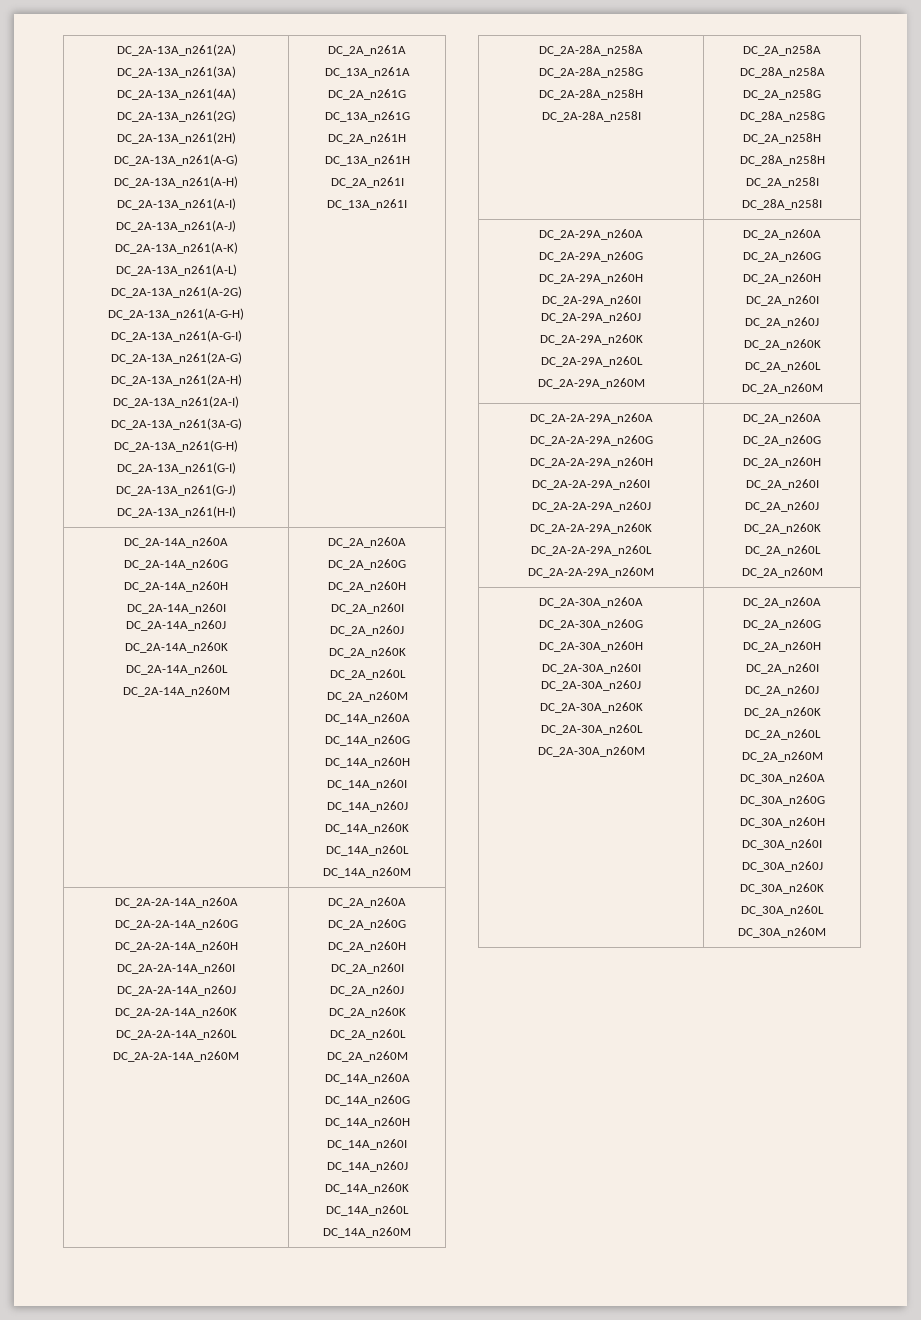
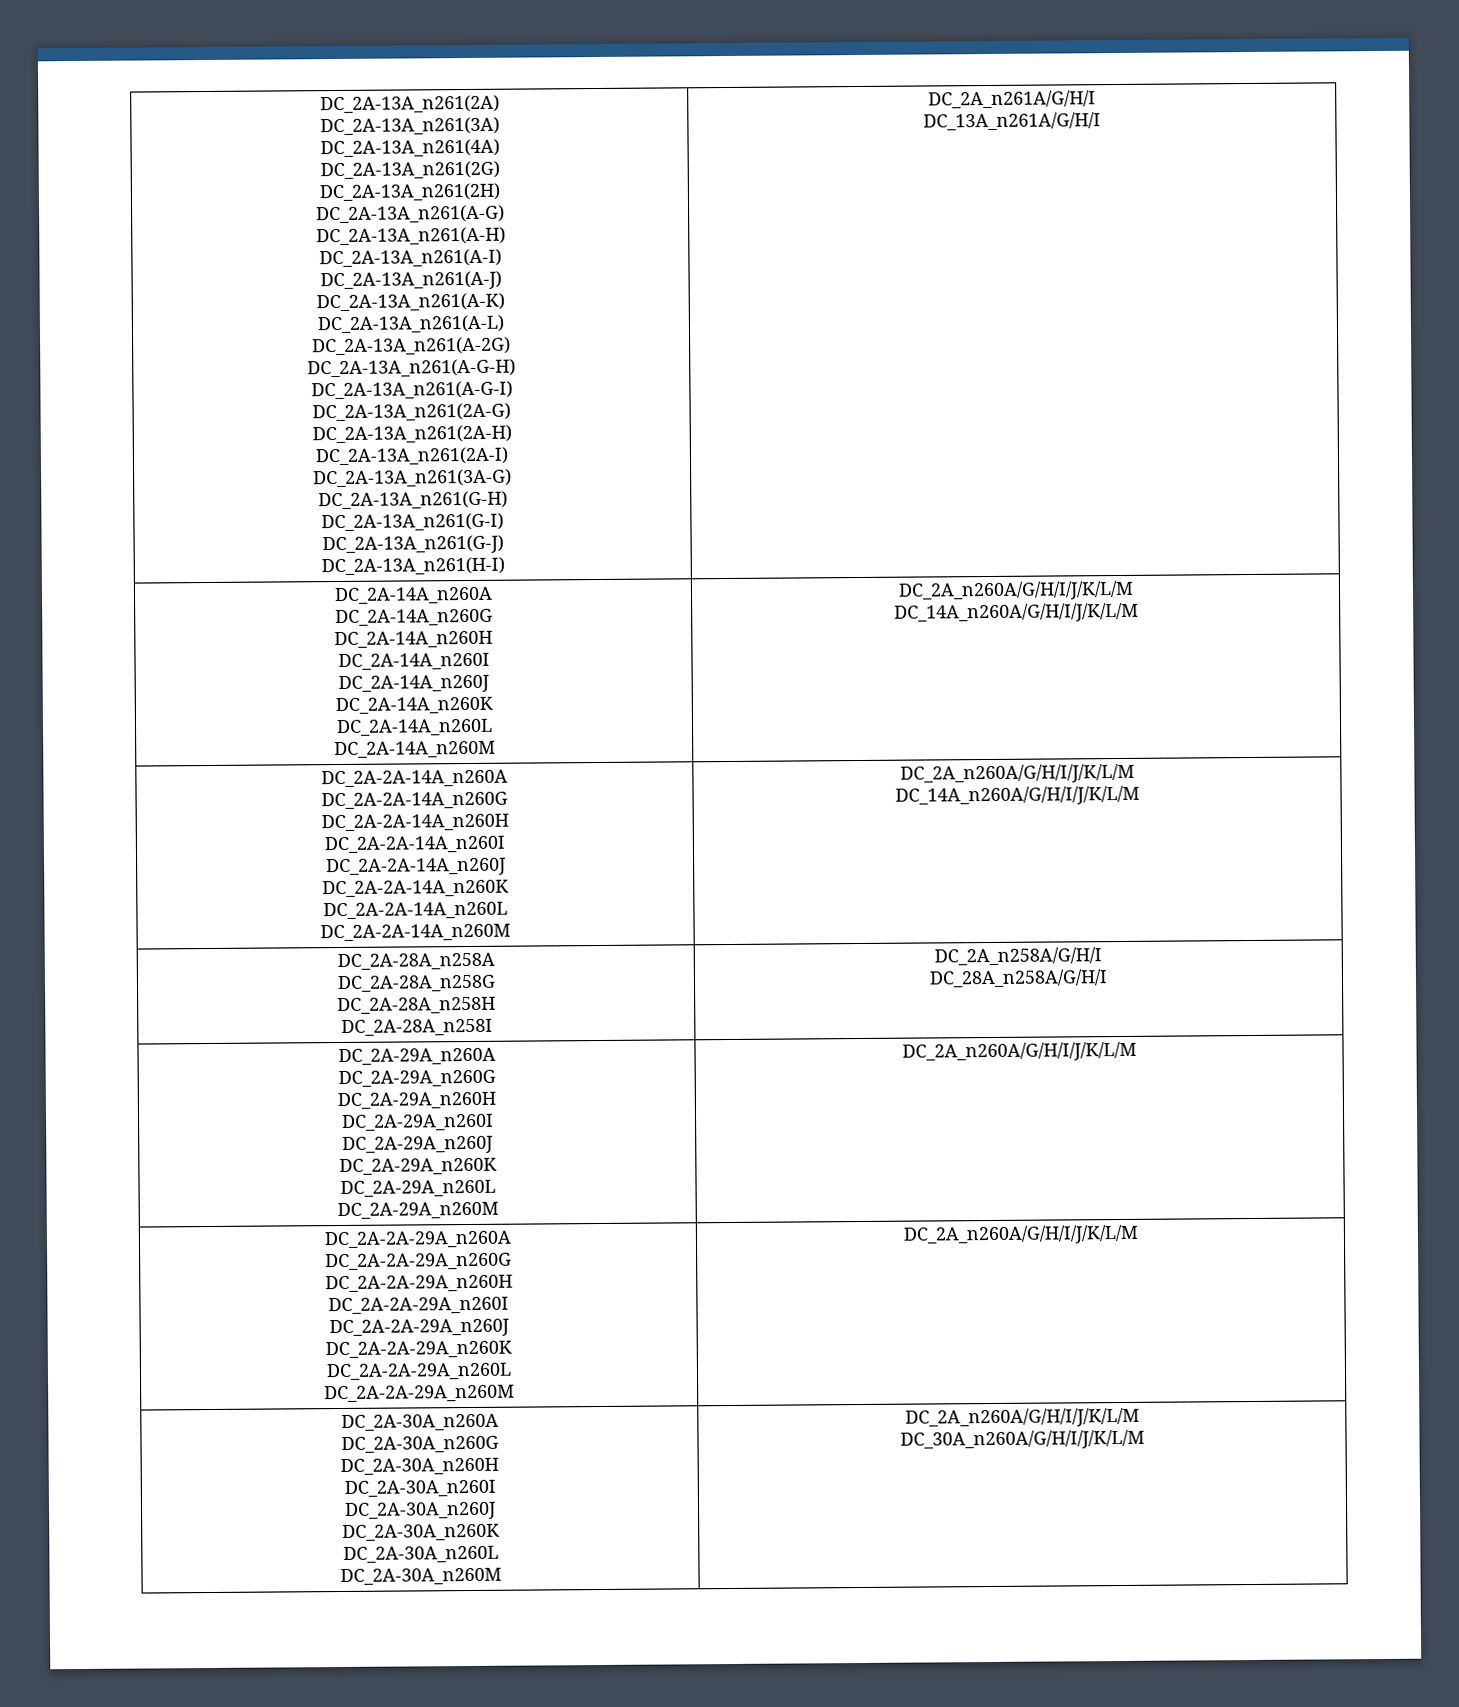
[328,45,406,56] [324,67,410,78] [328,89,406,100] [324,111,410,122] [328,133,406,144] [324,155,410,166] [330,177,404,188] [327,199,407,210] DC_2A_n261A // DC_13A_n261A // DC_2A_n261G // DC_13A_n261G // DC_2A_n261H // DC_13A_n261H // DC_2A_n261I // DC_13A_n261I -> [928,90,1096,109] [923,112,1101,131] DC_2A_n261A/G/H/I // DC_13A_n261A/G/H/I
[328,537,406,548] [328,559,406,570] [328,581,406,592] [330,603,404,614] [330,625,404,636] [328,647,406,658] [329,669,406,680] [326,691,408,702] [324,713,410,724] [324,735,410,746] [324,757,410,768] [327,779,407,790] [326,801,408,812] [325,823,409,834] [326,845,409,856] [323,867,411,878] DC_2A_n260A // DC_2A_n260G // DC_2A_n260H // DC_2A_n260I // DC_2A_n260J // DC_2A_n260K // DC_2A_n260L // DC_2A_n260M // DC_14A_n260A // DC_14A_n260G // DC_14A_n260H // DC_14A_n260I // DC_14A_n260J // DC_14A_n260K // DC_14A_n260L // DC_14A_n260M -> [897,580,1134,601] [893,602,1139,623] DC_2A_n260A/G/H/I/J/K/L/M // DC_14A_n260A/G/H/I/J/K/L/M
[328,897,406,908] [328,919,406,930] [328,941,406,952] [330,963,404,974] [330,985,404,996] [328,1007,406,1018] [329,1029,406,1040] [326,1051,408,1062] [324,1073,410,1084] [324,1095,410,1106] [324,1117,410,1128] [327,1139,407,1150] [326,1161,408,1172] [325,1183,409,1194] [326,1205,409,1216] [323,1227,411,1238] [539,45,643,56] [539,67,643,78] [539,89,643,100] [541,111,641,122] [743,45,821,56] [739,67,825,78] [743,89,821,100] [739,111,825,122] [743,133,821,144] [739,155,825,166] [745,177,819,188] [742,199,822,210] DC_2A_n260A // DC_2A_n260G // DC_2A_n260H // DC_2A_n260I // DC_2A_n260J // DC_2A_n260K // DC_2A_n260L // DC_2A_n260M // DC_14A_n260A // DC_14A_n260G // DC_14A_n260H // DC_14A_n260I // DC_14A_n260J // DC_14A_n260K // DC_14A_n260L // DC_14A_n260M // DC_2A-28A_n258A // DC_2A-28A_n258G // DC_2A-28A_n258H // DC_2A-28A_n258I | DC_2A_n258A // DC_28A_n258A // DC_2A_n258G // DC_28A_n258G // DC_2A_n258H // DC_28A_n258H // DC_2A_n258I // DC_28A_n258I -> [899,763,1135,784] [894,785,1140,806] [336,952,495,971] [336,974,496,993] [337,996,496,1015] [340,1018,493,1036] [934,947,1102,966] [929,969,1108,988] DC_2A_n260A/G/H/I/J/K/L/M // DC_14A_n260A/G/H/I/J/K/L/M // DC_2A-28A_n258A // DC_2A-28A_n258G // DC_2A-28A_n258H // DC_2A-28A_n258I | DC_2A_n258A/G/H/I // DC_28A_n258A/G/H/I
[743,229,821,240] [743,251,821,262] [743,273,821,284] [745,295,819,306] [745,317,819,328] [743,339,821,350] [744,361,821,372] [741,383,823,394] DC_2A_n260A // DC_2A_n260G // DC_2A_n260H // DC_2A_n260I // DC_2A_n260J // DC_2A_n260K // DC_2A_n260L // DC_2A_n260M -> [901,1041,1137,1062] DC_2A_n260A/G/H/I/J/K/L/M
[743,413,821,424] [743,435,821,446] [743,457,821,468] [745,479,819,490] [745,501,819,512] [743,523,821,534] [744,545,821,556] [741,567,823,578] DC_2A_n260A // DC_2A_n260G // DC_2A_n260H // DC_2A_n260I // DC_2A_n260J // DC_2A_n260K // DC_2A_n260L // DC_2A_n260M -> [902,1224,1139,1245] DC_2A_n260A/G/H/I/J/K/L/M
[743,597,821,608] [743,619,821,630] [743,641,821,652] [745,663,819,674] [745,685,819,696] [743,707,821,718] [744,729,821,740] [741,751,823,762] [739,773,825,784] [739,795,825,806] [739,817,825,828] [742,839,822,850] [741,861,823,872] [740,883,824,894] [741,905,824,916] [738,927,826,938] DC_2A_n260A // DC_2A_n260G // DC_2A_n260H // DC_2A_n260I // DC_2A_n260J // DC_2A_n260K // DC_2A_n260L // DC_2A_n260M // DC_30A_n260A // DC_30A_n260G // DC_30A_n260H // DC_30A_n260I // DC_30A_n260J // DC_30A_n260K // DC_30A_n260L // DC_30A_n260M -> [904,1407,1140,1428] [899,1429,1145,1450] DC_2A_n260A/G/H/I/J/K/L/M // DC_30A_n260A/G/H/I/J/K/L/M

